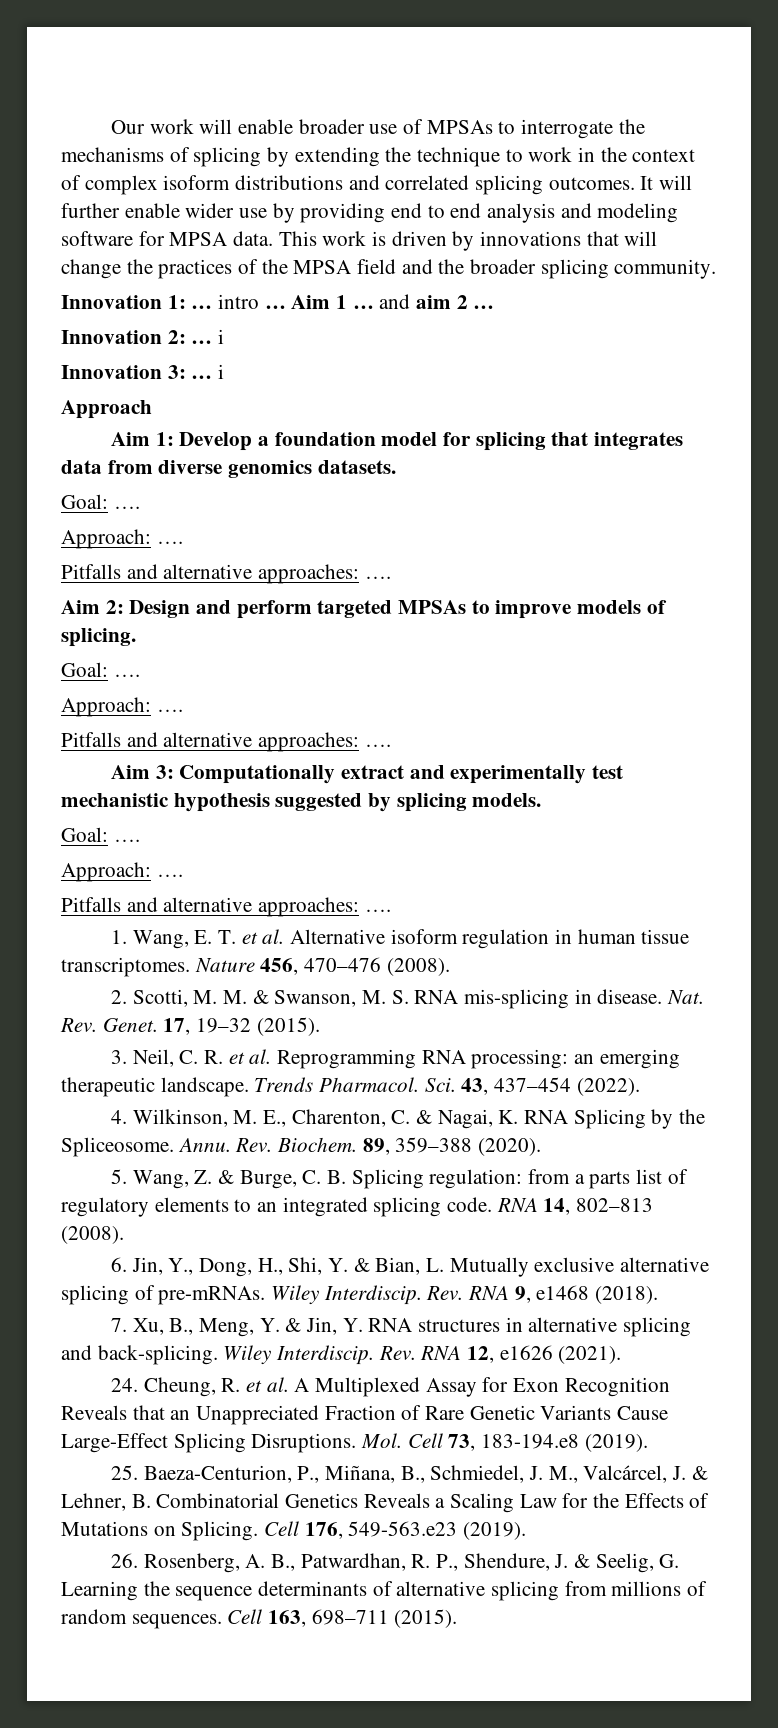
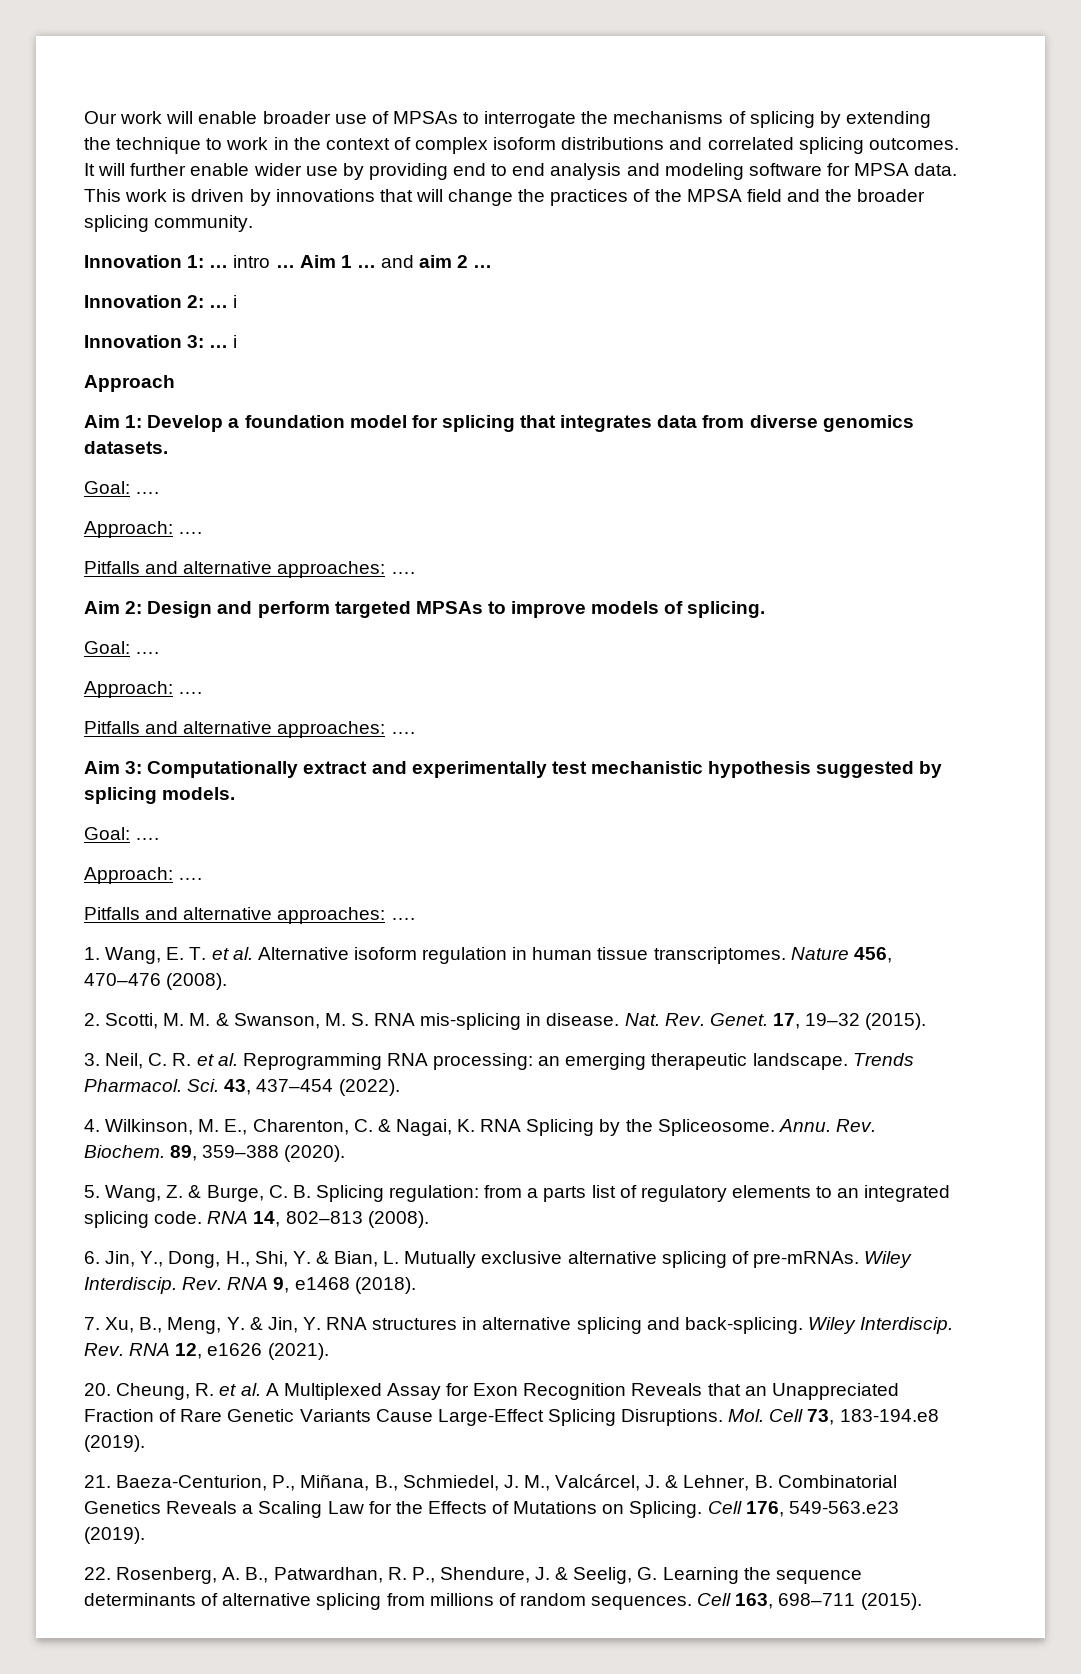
[110,1378,138,1392] 24. -> [84,1383,111,1396] 20.
[110,1465,138,1480] 25. -> [84,1475,111,1488] 21.
[110,1553,138,1568] 26. -> [84,1567,111,1580] 22.

